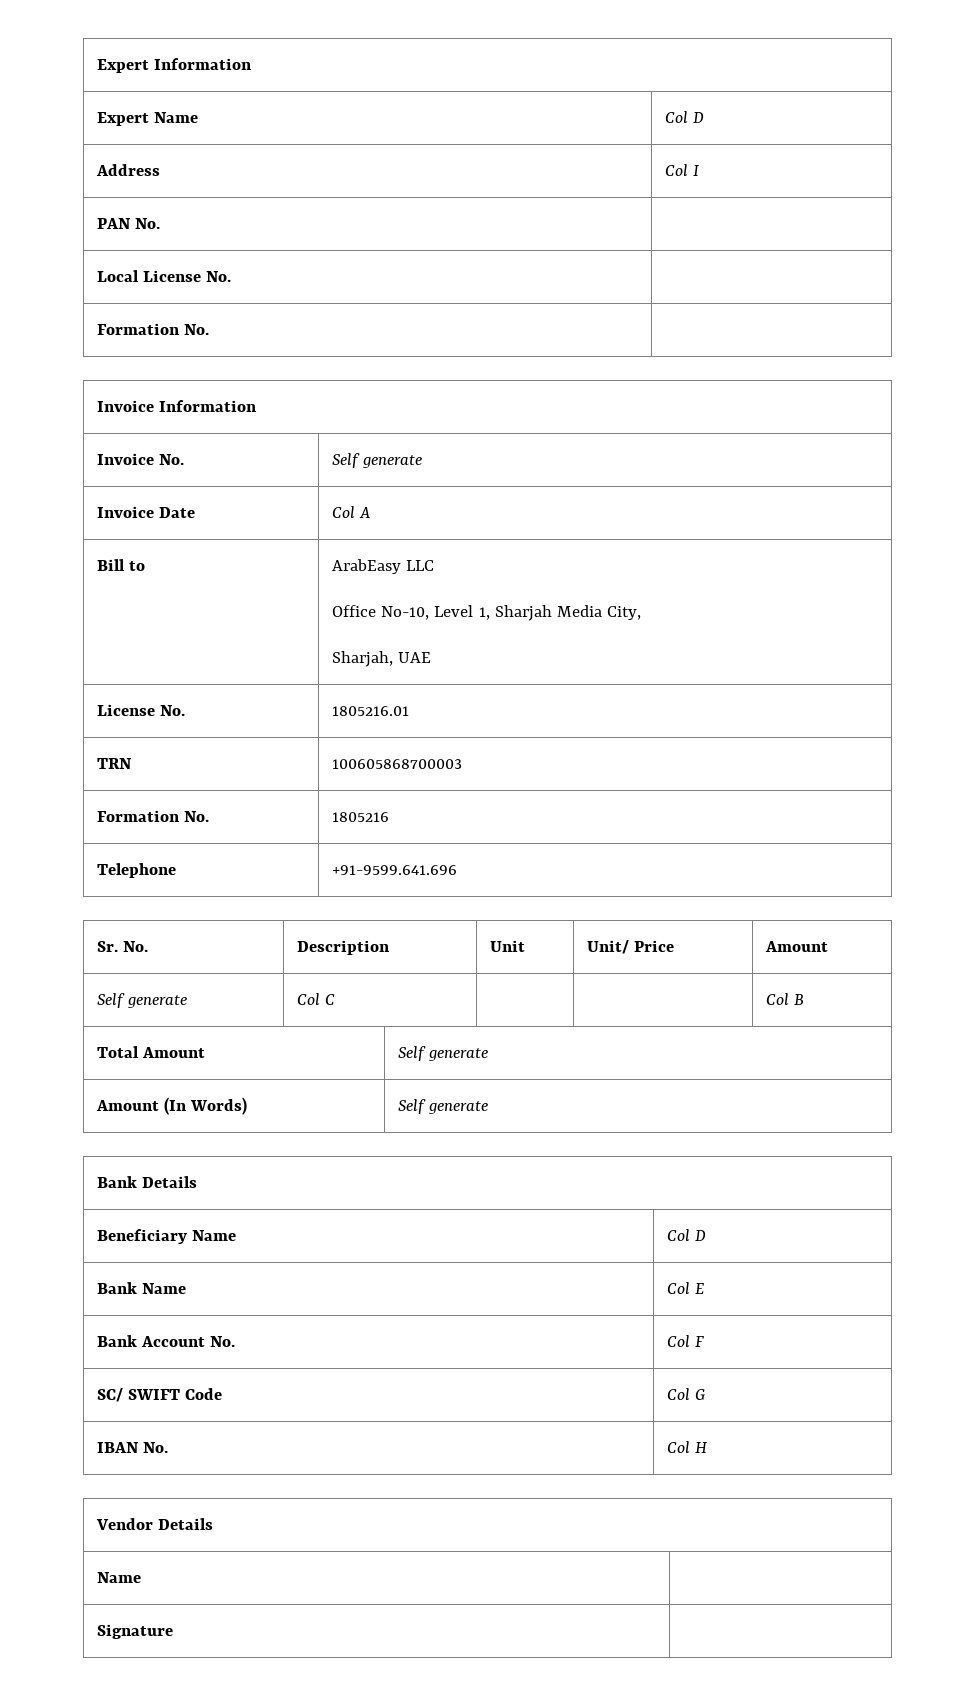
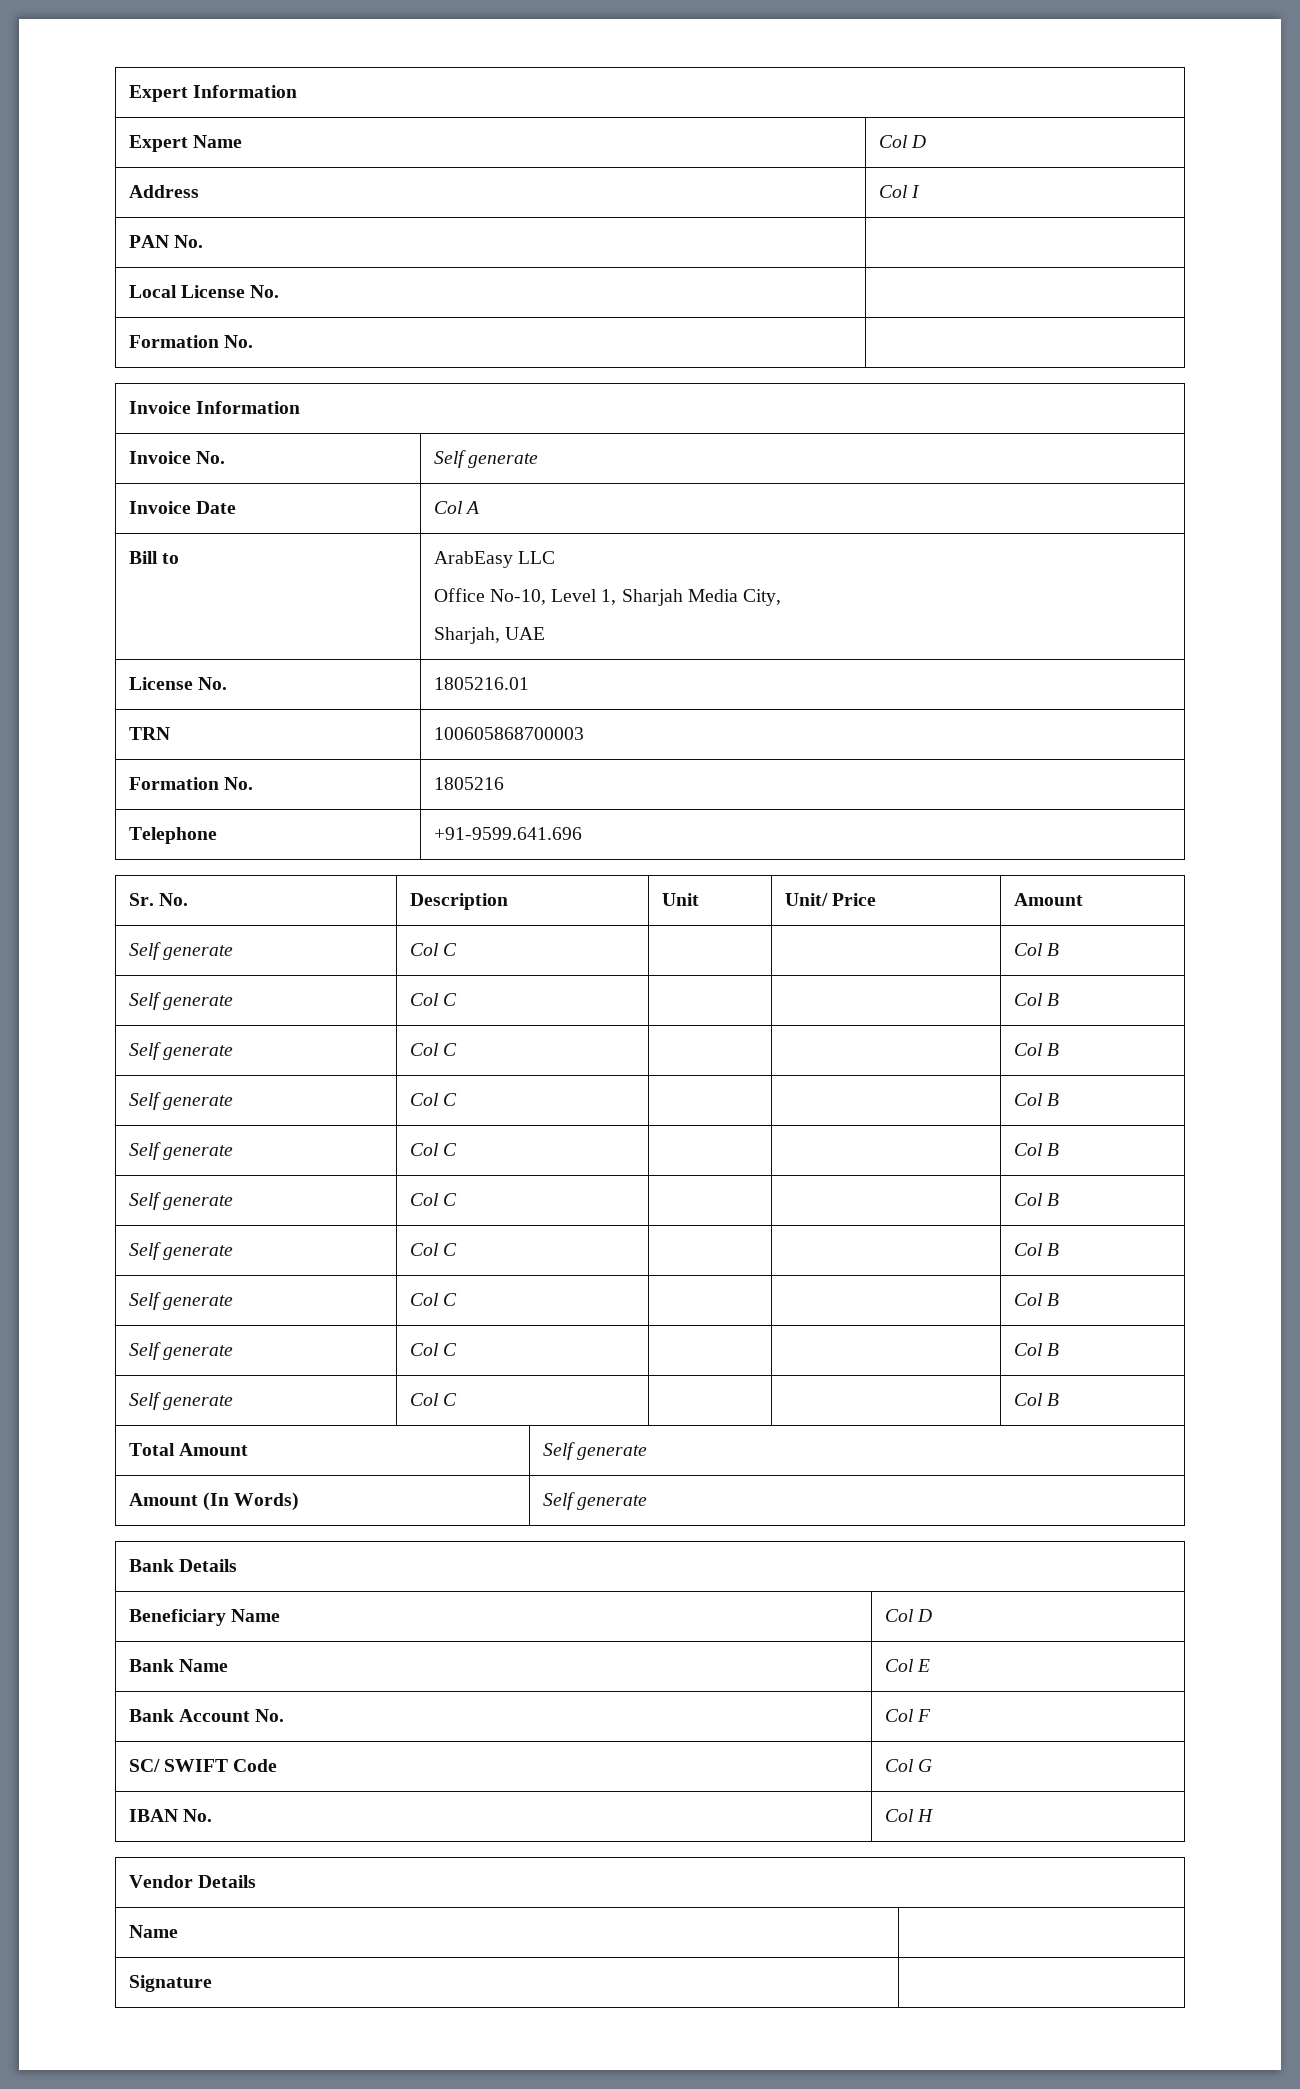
(805, 999) none -> [128,992,233,1010] [409,993,457,1006] [1013,993,1059,1006] [128,1042,233,1060] [409,1043,457,1056] [1013,1043,1059,1056] [128,1092,233,1110] [409,1093,457,1106] [1013,1093,1059,1106] [128,1142,233,1160] [409,1143,457,1156] [1013,1143,1059,1156] [128,1192,233,1210] [409,1193,457,1206] [1013,1193,1059,1206] [128,1242,233,1260] [409,1243,457,1256] [1013,1243,1059,1256] [128,1292,233,1310] [409,1293,457,1306] [1013,1293,1059,1306] [128,1342,233,1360] [409,1343,457,1356] [1013,1343,1059,1356] [128,1392,233,1410] [409,1393,457,1406] [1013,1393,1059,1406] // Self generate | Col C | | | Col B // Self generate | Col C | | | Col B // Self generate | Col C | | | Col B // Self generate | Col C | | | Col B // Self generate | Col C | | | Col B // Self generate | Col C | | | Col B // Self generate | Col C | | | Col B // Self generate | Col C | | | Col B // Self generate | Col C | | | Col B

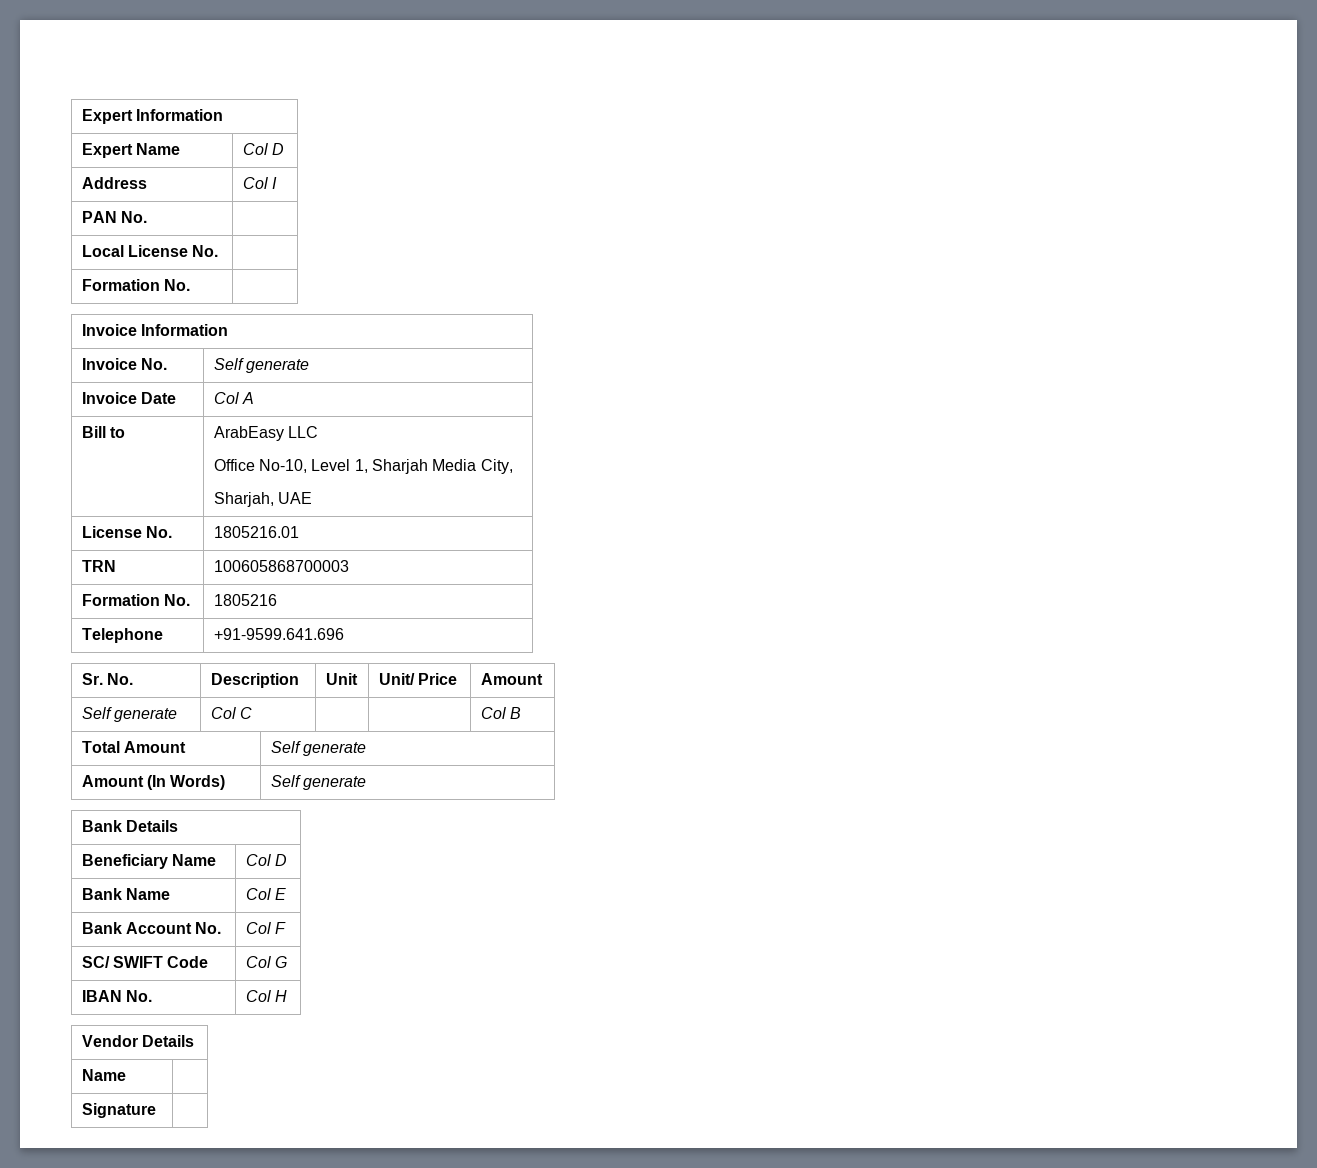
[128,992,233,1010] [409,993,457,1006] [1013,993,1059,1006] [128,1042,233,1060] [409,1043,457,1056] [1013,1043,1059,1056] [128,1092,233,1110] [409,1093,457,1106] [1013,1093,1059,1106] [128,1142,233,1160] [409,1143,457,1156] [1013,1143,1059,1156] [128,1192,233,1210] [409,1193,457,1206] [1013,1193,1059,1206] [128,1242,233,1260] [409,1243,457,1256] [1013,1243,1059,1256] [128,1292,233,1310] [409,1293,457,1306] [1013,1293,1059,1306] [128,1342,233,1360] [409,1343,457,1356] [1013,1343,1059,1356] [128,1392,233,1410] [409,1393,457,1406] [1013,1393,1059,1406] // Self generate | Col C | | | Col B // Self generate | Col C | | | Col B // Self generate | Col C | | | Col B // Self generate | Col C | | | Col B // Self generate | Col C | | | Col B // Self generate | Col C | | | Col B // Self generate | Col C | | | Col B // Self generate | Col C | | | Col B // Self generate | Col C | | | Col B -> (522, 713) none

